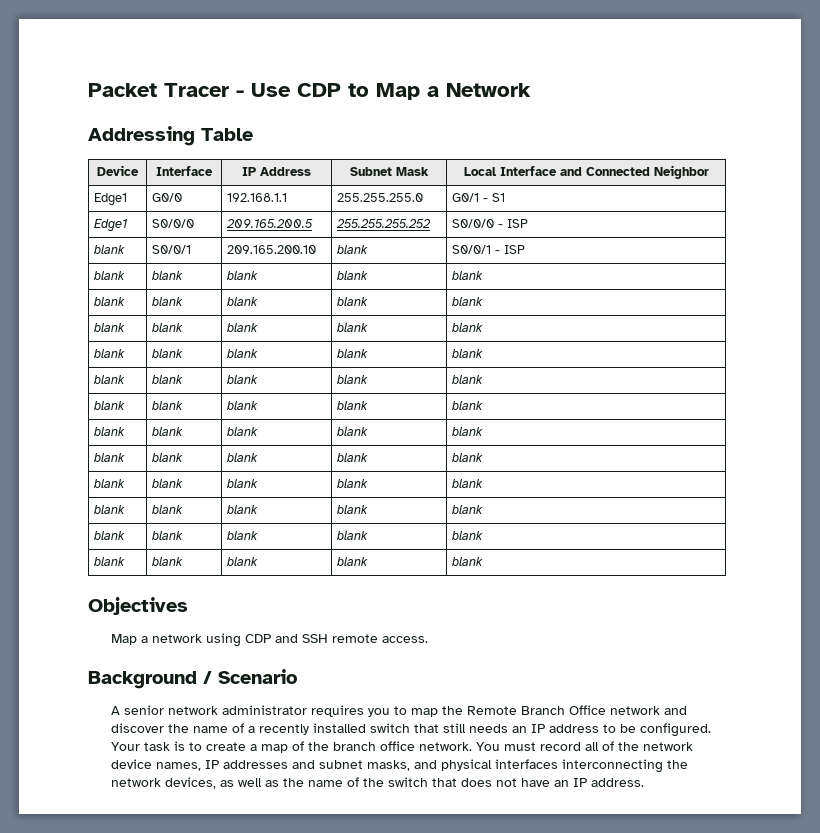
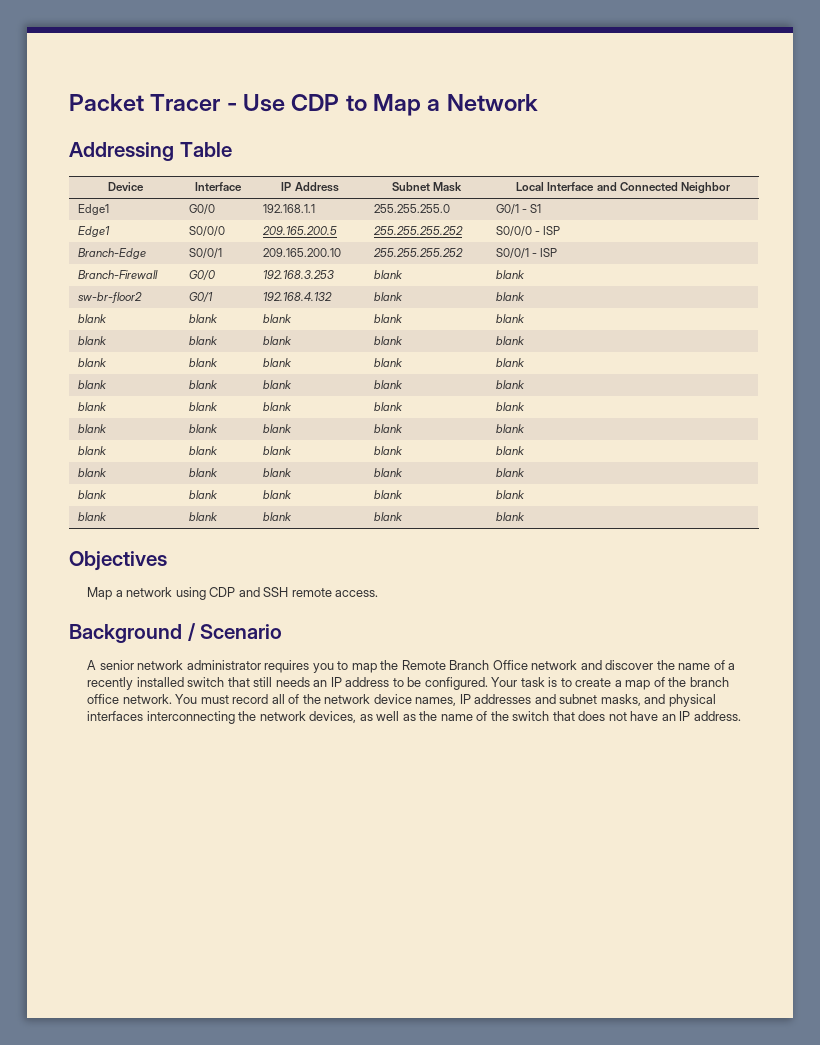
[94,245,126,254] blank -> [77,248,146,259] Branch-Edge
[337,245,369,254] blank -> [372,248,463,257] 255.255.255.252
[94,271,126,280] [152,271,184,280] [227,271,259,280] [337,271,369,280] [452,271,484,280] [94,297,126,306] [152,297,184,306] [227,297,259,306] blank | blank | blank | blank | blank // blank | blank | blank -> [77,270,158,279] [188,270,216,281] [262,270,334,279] [373,270,403,279] [495,270,525,279] [77,292,142,303] [188,292,213,303] [262,292,332,301] Branch-Firewall | G0/0 | 192.168.3.253 | blank | blank // sw-br-floor2 | G0/1 | 192.168.4.132

